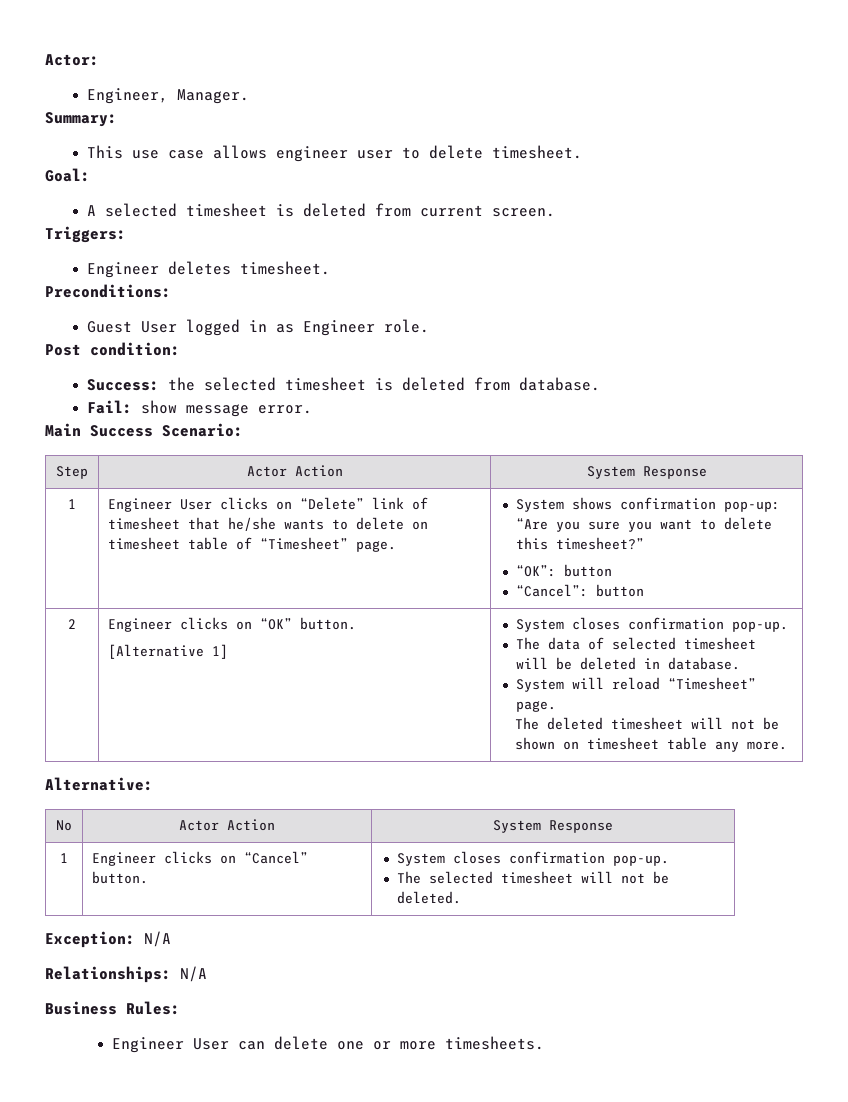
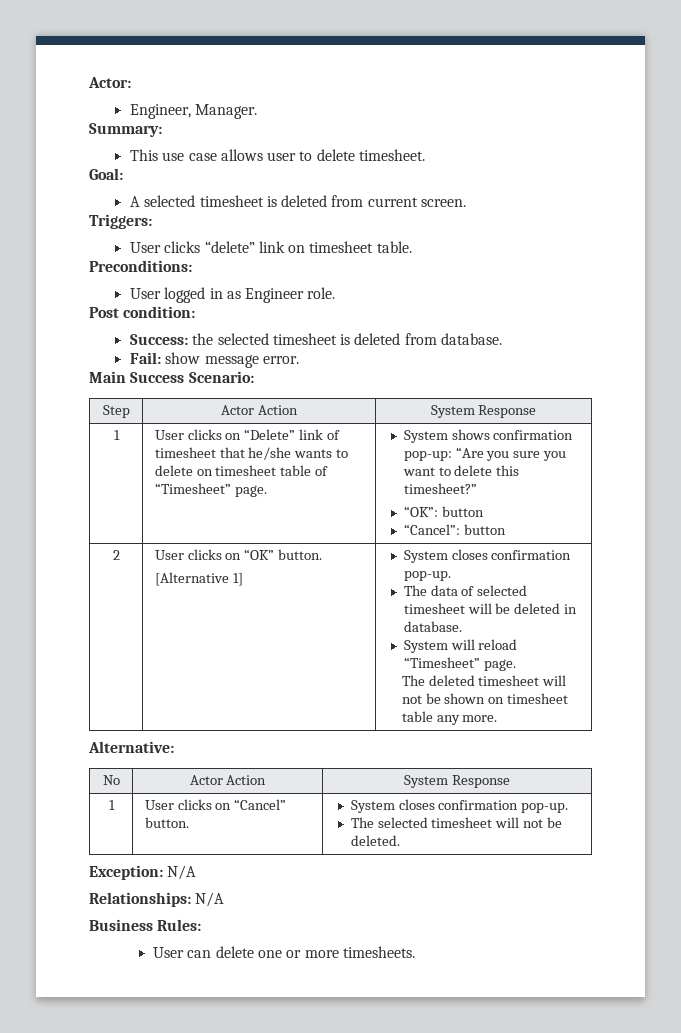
[276,146,349,162] engineer -> (263, 155) none
[87,261,331,278] Engineer deletes timesheet. -> [129,241,412,253] User clicks “delete” link on timesheet table.
[87,321,133,333] Guest -> (192, 266) none
[108,498,173,512] Engineer -> (120, 435) none
[108,618,173,632] Engineer -> [154,550,184,560] User
[92,852,157,866] Engineer -> [144,800,174,810] User
[112,1037,185,1053] Engineer -> (202, 925) none

